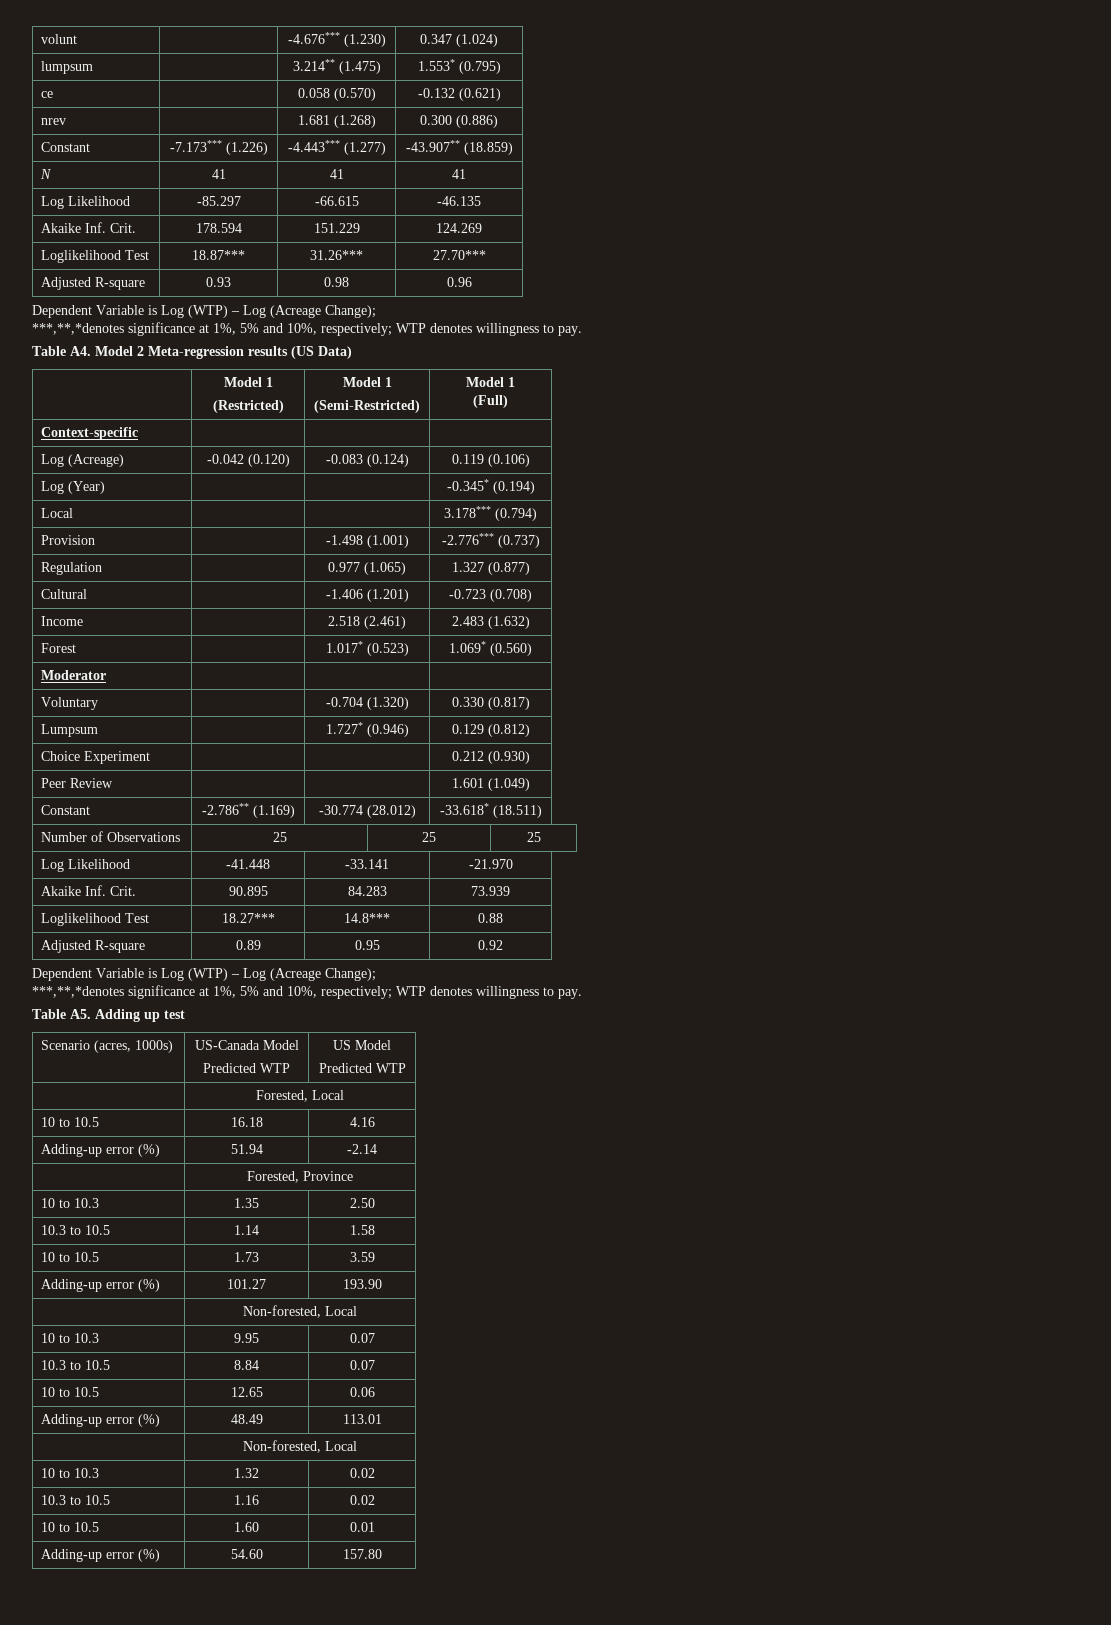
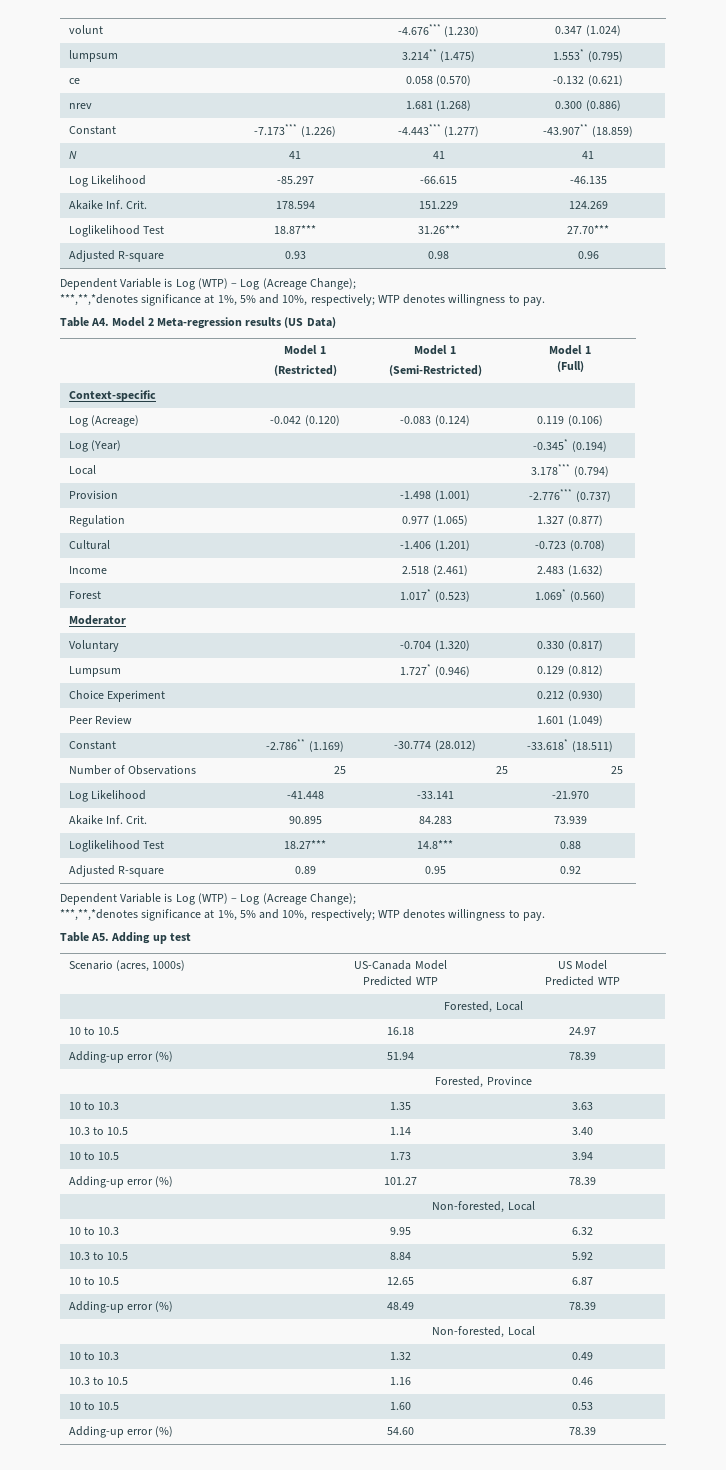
[349,1117,375,1127] 4.16 -> [569,1027,596,1035] 24.97
[347,1144,377,1154] -2.14 -> [569,1052,596,1060] 78.39
[349,1198,375,1208] 2.50 -> [572,1102,593,1110] 3.63
[349,1225,375,1235] 1.58 -> [572,1127,593,1135] 3.40
[349,1252,375,1262] 3.59 -> [572,1152,593,1160] 3.94
[342,1279,382,1289] 193.90 -> [569,1177,596,1185] 78.39
[349,1333,375,1343] 0.07 -> [572,1227,593,1235] 6.32
[349,1360,375,1370] 0.07 -> [572,1252,593,1260] 5.92
[349,1387,375,1397] 0.06 -> [572,1277,593,1285] 6.87
[342,1414,382,1424] 113.01 -> [569,1302,596,1310] 78.39
[349,1468,375,1478] 0.02 -> [572,1352,593,1360] 0.49
[349,1495,375,1505] 0.02 -> [572,1377,593,1385] 0.46
[349,1522,375,1532] 0.01 -> [572,1402,593,1410] 0.53
[342,1549,382,1559] 157.80 -> [569,1427,596,1435] 78.39

